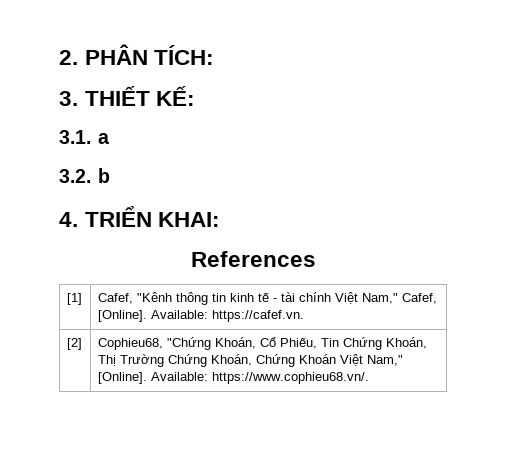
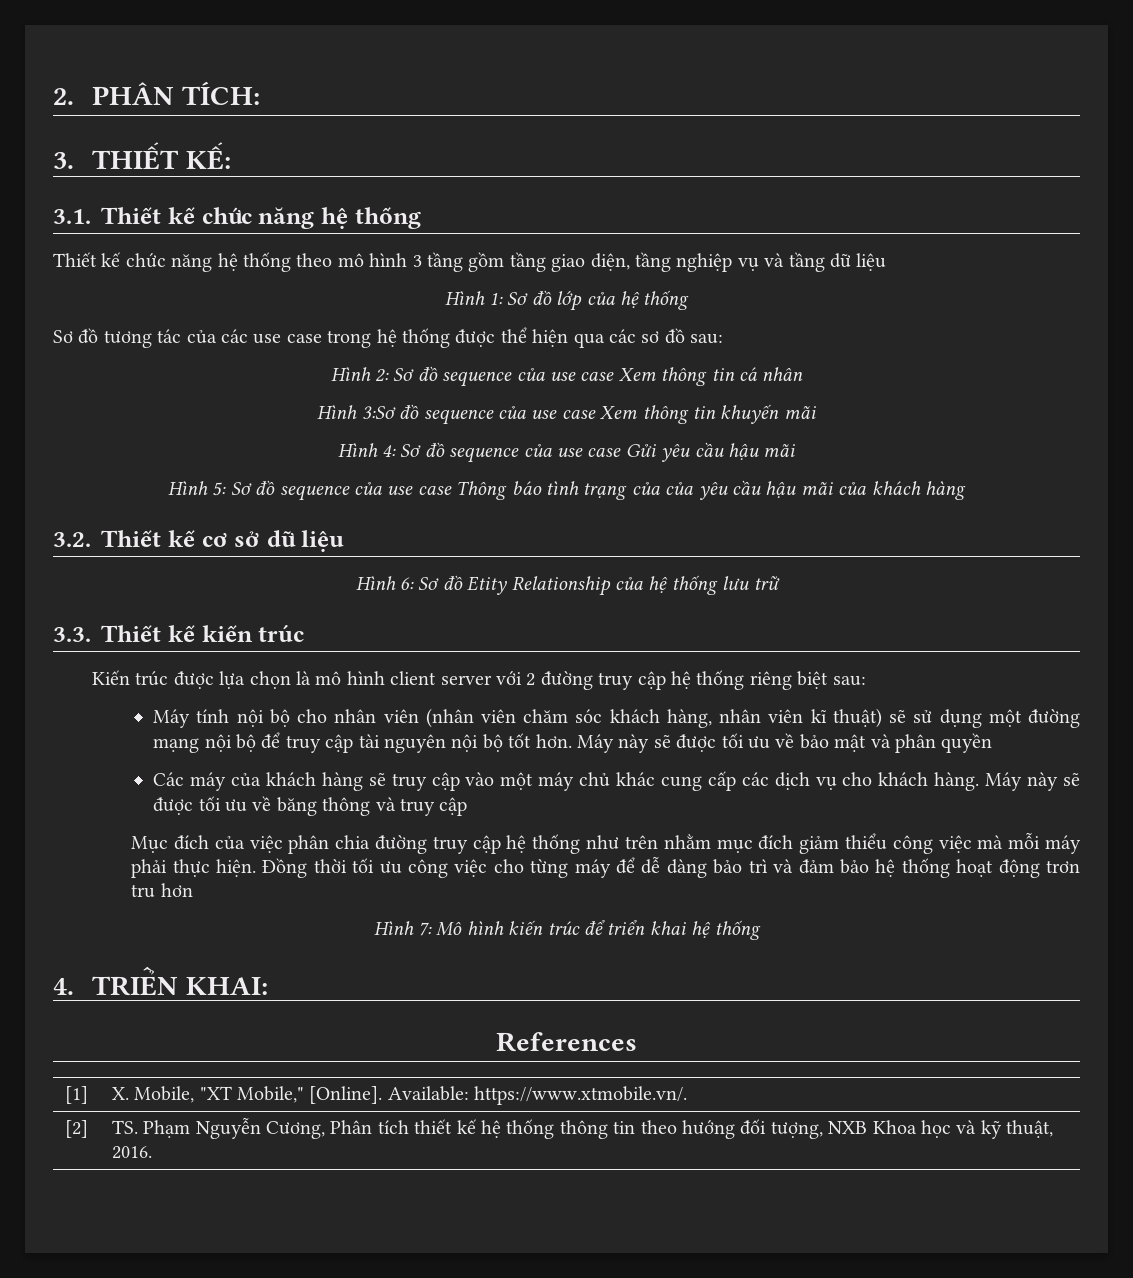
[98,133,110,144] [59,168,111,183] a // 3.2. b -> [101,207,421,229] [53,252,887,272] [444,290,690,311] [53,327,724,348] [330,366,804,387] [317,404,816,425] [337,442,796,463] [168,480,966,501] [53,530,344,552] [355,575,780,596] [53,625,305,642] [92,670,866,690] [153,708,1081,728] [153,732,993,753] [153,771,1081,791] [153,796,468,816] [131,832,1082,854] [131,856,1080,878] [131,883,193,898] [373,920,761,940] Thiết kế chức năng hệ thống // Thiết kế chức năng hệ thống theo mô hình 3 tầng gồm tầng giao diện, tầng nghiệp vụ và tầng dữ liệu // Hình 1: Sơ đồ lớp của hệ thống // Sơ đồ tương tác của các use case trong hệ thống được thể hiện qua các sơ đồ sau: // Hình 2: Sơ đồ sequence của use case Xem thông tin cá nhân // Hình 3:Sơ đồ sequence của use case Xem thông tin khuyến mãi // Hình 4: Sơ đồ sequence của use case Gửi yêu cầu hậu mãi // Hình 5: Sơ đồ sequence của use case Thông báo tình trạng của của yêu cầu hậu mãi của khách hàng // 3.2. Thiết kế cơ sở dữ liệu // Hình 6: Sơ đồ Etity Relationship của hệ thống lưu trữ // 3.3. Thiết kế kiến trúc // Kiến trúc được lựa chọn là mô hình client server với 2 đường truy cập hệ thống riêng biệt sau: // Máy tính nội bộ cho nhân viên (nhân viên chăm sóc khách hàng, nhân viên kĩ thuật) sẽ sử dụng một đường mạng nội bộ để truy cập tài nguyên nội bộ tốt hơn. Máy này sẽ được tối ưu về bảo mật và phân quyền // Các máy của khách hàng sẽ truy cập vào một máy chủ khác cung cấp các dịch vụ cho khách hàng. Máy này sẽ được tối ưu về băng thông và truy cập // Mục đích của việc phân chia đường truy cập hệ thống như trên nhằm mục đích giảm thiểu công việc mà mỗi máy phải thực hiện. Đồng thời tối ưu công việc cho từng máy để dễ dàng bảo trì và đảm bảo hệ thống hoạt động trơn tru hơn // Hình 7: Mô hình kiến trúc để triển khai hệ thống
[97,292,437,305] [97,310,304,322] Cafef, "Kênh thông tin kinh tế - tài chính Việt Nam," Cafef, [Online]. Available: https://cafef.vn. -> [111,1086,688,1105] X. Mobile, "XT Mobile," [Online]. Available: https://www.xtmobile.vn/.
[97,337,427,350] [97,354,403,367] [97,372,369,384] Cophieu68, "Chứng Khoán, Cổ Phiếu, Tin Chứng Khoán, Thị Trường Chứng Khoán, Chứng Khoán Việt Nam," [Online]. Available: https://www.cophieu68.vn/. -> [111,1117,1054,1139] [111,1146,152,1159] TS. Phạm Nguyễn Cương, Phân tích thiết kế hệ thống thông tin theo hướng đối tượng, NXB Khoa học và kỹ thuật, 2016.

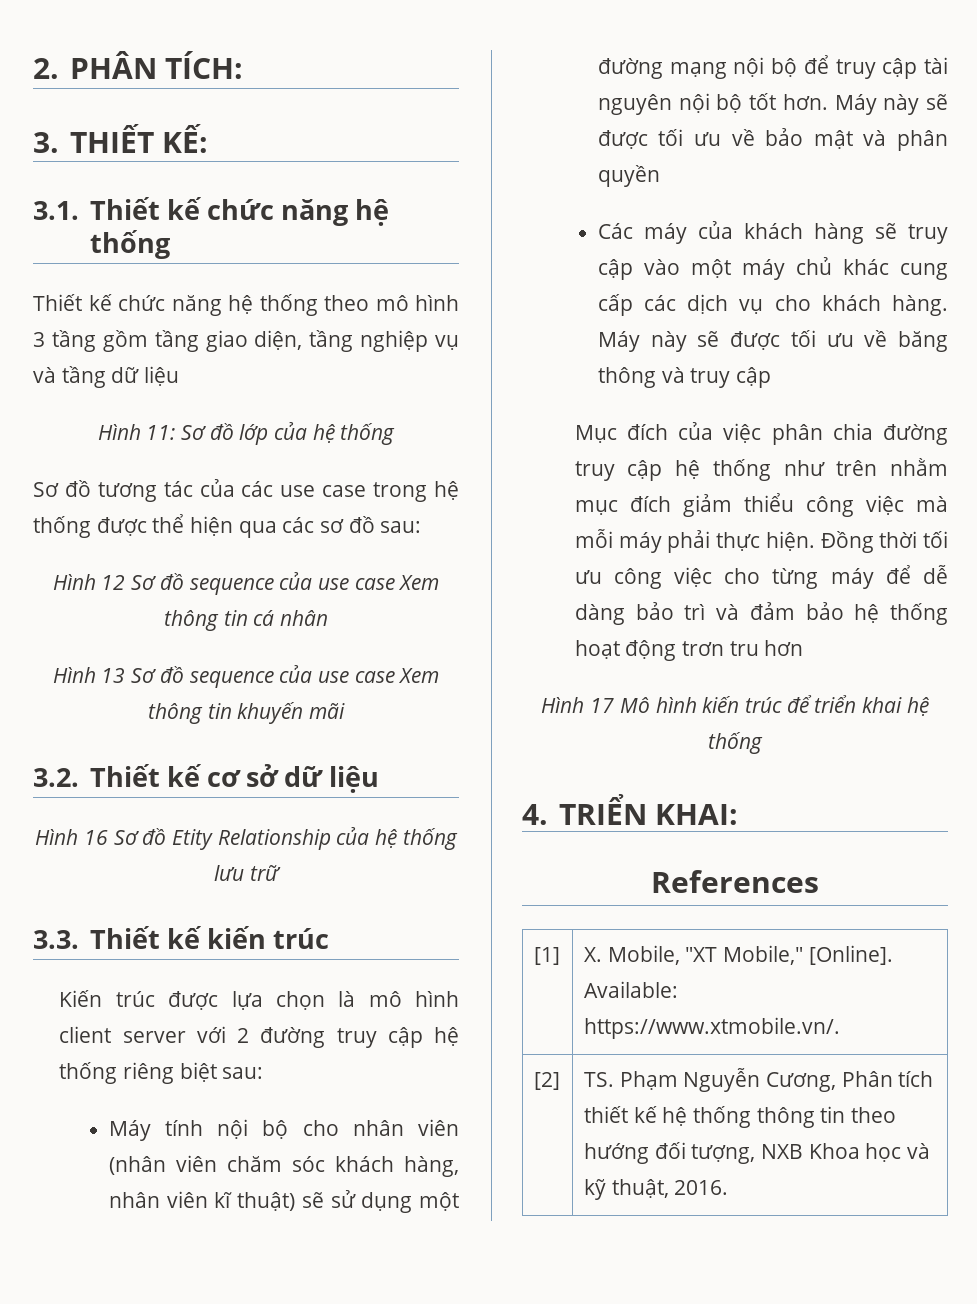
[489,292,503,305] 1: -> [146,425,176,440] 11:
[375,369,389,382] 2: -> [101,575,126,590] 12
[361,406,396,419] 3:Sơ -> [101,668,157,683] 13 Sơ
[337,442,796,463] [168,480,966,501] // Hình 4: Sơ đồ sequence của use case Gửi yêu cầu hậu mãi // Hình 5: Sơ đồ sequence của use case Thông báo tình trạng của của yêu cầu hậu mãi của khách hàng -> (346, 711) none
[399,577,414,590] 6: -> [83,830,108,845] 16
[417,922,432,936] 7: -> [590,698,615,713] 17

